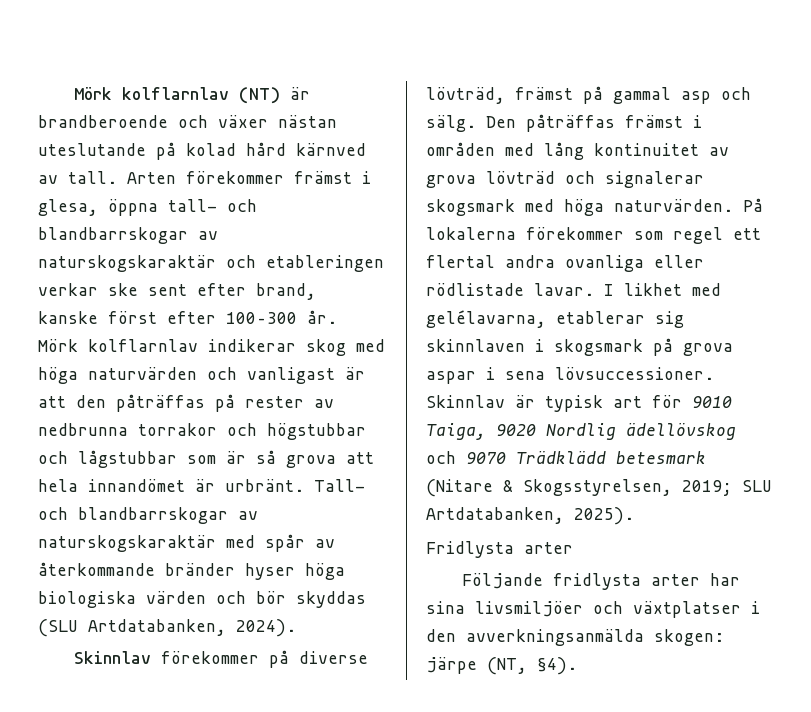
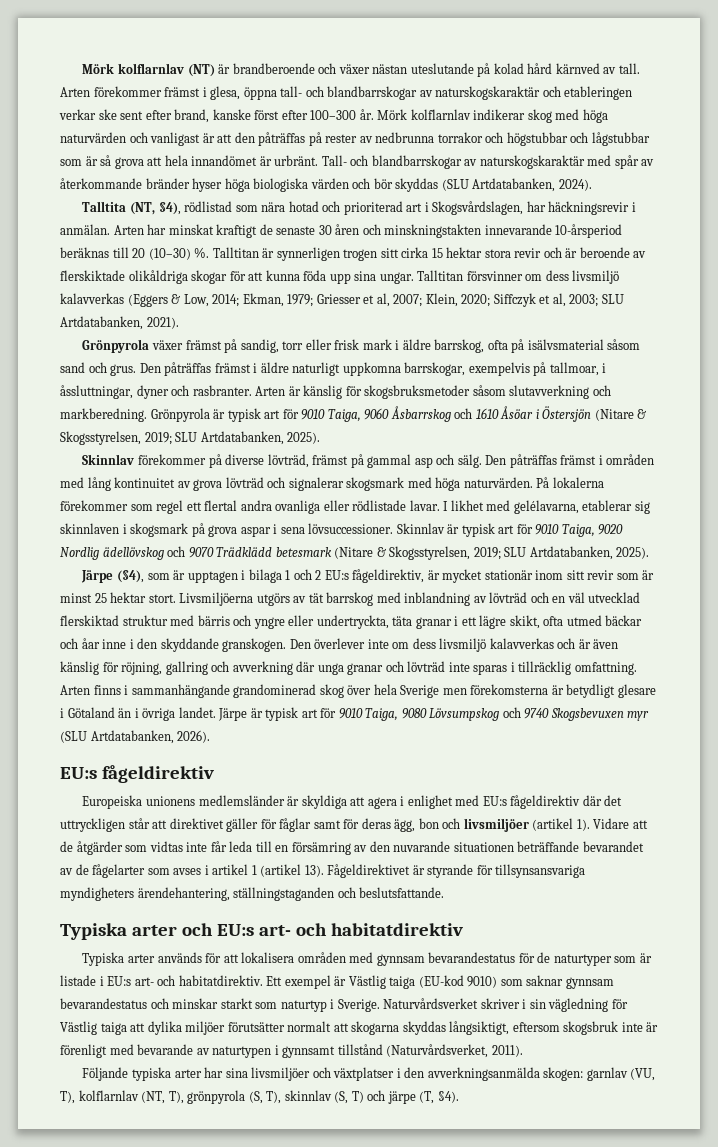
(296, 628) none -> [82,201,636,215] [60,224,623,238] [60,247,647,261] [60,270,620,284] [60,293,624,307] [60,316,179,330] [82,339,641,353] [60,362,607,376] [60,385,611,399] [60,406,647,422] [60,431,321,445] // Talltita (NT, §4), rödlistad som nära hotad och prioriterad art i Skogsvårdslagen, har häckningsrevir i anmälan. Arten har minskat kraftigt de senaste 30 åren och minskningstakten innevarande 10-årsperiod beräknas till 20 (10–30) %. Talltitan är synnerligen trogen sitt cirka 15 hektar stora revir och är beroende av flerskiktade olikåldriga skogar för att kunna föda upp sina ungar. Talltitan försvinner om dess livsmiljö kalavverkas (Eggers & Low, 2014; Ekman, 1979; Griesser et al, 2007; Klein, 2020; Siffczyk et al, 2003; SLU Artdatabanken, 2021). // Grönpyrola växer främst på sandig, torr eller frisk mark i äldre barrskog, ofta på isälvsmaterial såsom sand och grus. Den påträffas främst i äldre naturligt uppkomna barrskogar, exempelvis på tallmoar, i åssluttningar, dyner och rasbranter. Arten är känslig för skogsbruksmetoder såsom slutavverkning och markberedning. Grönpyrola är typisk art för 9010 Taiga, 9060 Åsbarrskog och 1610 Åsöar i Östersjön (Nitare & Skogsstyrelsen, 2019; SLU Artdatabanken, 2025).
[426,541,573,558] Fridlysta arter -> [81,569,655,583] [60,592,641,606] [60,615,643,629] [60,638,619,652] [60,661,637,675] [60,684,656,698] [60,707,650,721] [60,730,211,744] [60,765,214,783] [82,795,623,809] [60,818,648,832] [60,841,644,855] [60,864,586,878] [60,887,445,901] [60,923,463,940] [82,952,652,966] [60,975,614,989] [60,998,628,1012] [60,1021,659,1035] [60,1044,523,1058] Järpe (§4), som är upptagen i bilaga 1 och 2 EU:s fågeldirektiv, är mycket stationär inom sitt revir som är minst 25 hektar stort. Livsmiljöerna utgörs av tät barrskog med inblandning av lövträd och en väl utvecklad flerskiktad struktur med bärris och yngre eller undertryckta, täta granar i ett lägre skikt, ofta utmed bäckar och åar inne i den skyddande granskogen. Den överlever inte om dess livsmiljö kalavverkas och är även känslig för röjning, gallring och avverkning där unga granar och lövträd inte sparas i tillräcklig omfattning. Arten finns i sammanhängande grandominerad skog över hela Sverige men förekomsterna är betydligt glesare i Götaland än i övriga landet. Järpe är typisk art för 9010 Taiga, 9080 Lövsumpskog och 9740 Skogsbevuxen myr (SLU Artdatabanken, 2026). // EU:s fågeldirektiv // Europeiska unionens medlemsländer är skyldiga att agera i enlighet med EU:s fågeldirektiv där det uttryckligen står att direktivet gäller för fåglar samt för deras ägg, bon och livsmiljöer (artikel 1). Vidare att de åtgärder som vidtas inte får leda till en försämring av den nuvarande situationen beträffande bevarandet av de fågelarter som avses i artikel 1 (artikel 13). Fågeldirektivet är styrande för tillsynsansvariga myndigheters ärendehantering, ställningstaganden och beslutsfattande. // Typiska arter och EU:s art- och habitatdirektiv // Typiska arter används för att lokalisera områden med gynnsam bevarandestatus för de naturtyper som är listade i EU:s art- och habitatdirektiv. Ett exempel är Västlig taiga (EU-kod 9010) som saknar gynnsam bevarandestatus och minskar starkt som naturtyp i Sverige. Naturvårdsverket skriver i sin vägledning för Västlig taiga att dylika miljöer förutsätter normalt att skogarna skyddas långsiktigt, eftersom skogsbruk inte är förenligt med bevarande av naturtypen i gynnsamt tillstånd (Naturvårdsverket, 2011).
[553,573,642,590] fridlysta -> [131,1067,171,1081] typiska
[426,657,527,675] järpe (NT, -> [586,1067,656,1081] [60,1090,435,1104] garnlav (VU, T), kolflarnlav (NT, T), grönpyrola (S, T), skinnlav (S, T) och järpe (T,

